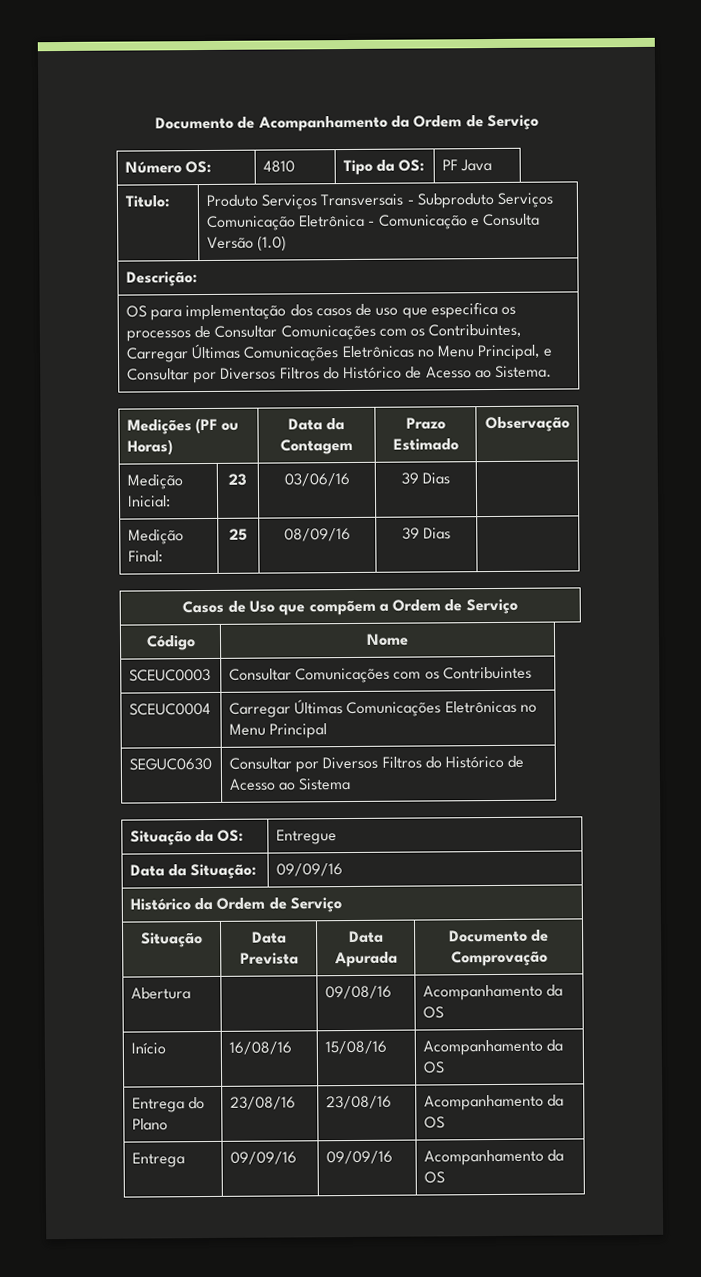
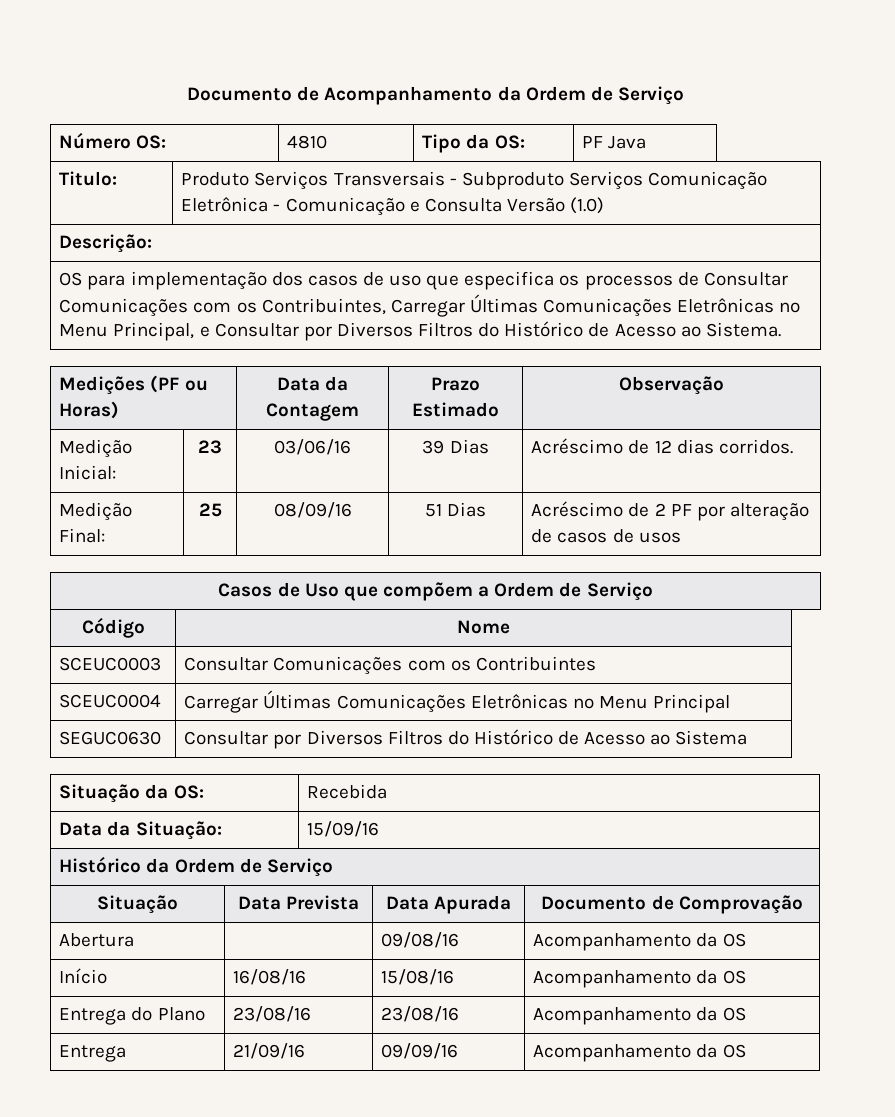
(451, 478) none -> [531,438,793,454] Acréscimo de 12 dias corridos.
[401,527,452,540] 39 Dias | -> [424,502,487,517] [531,501,809,521] [531,529,681,543] 51 Dias | Acréscimo de 2 PF por alteração de casos de usos
[275,829,337,845] Entregue -> [307,784,388,799] Recebida
[275,863,343,877] 09/09/16 -> [307,821,380,837] 15/09/16
[229,1151,297,1165] 09/09/16 -> [233,1043,306,1059] 21/09/16

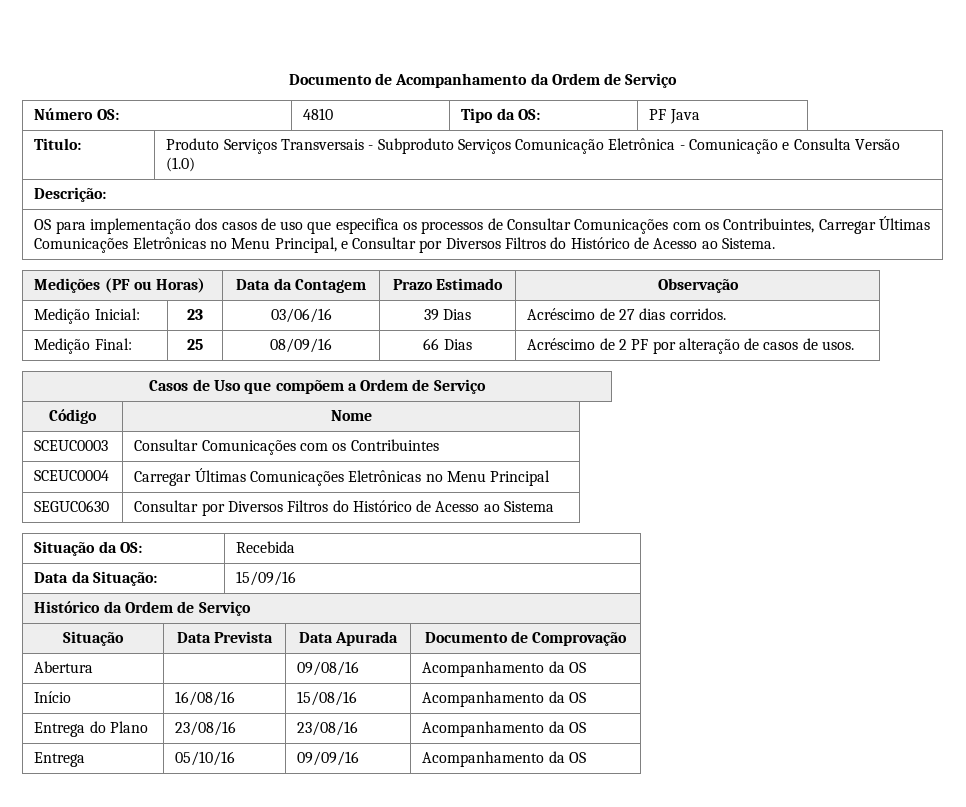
[654,440,672,453] 12 -> [618,309,635,320] 27
[424,504,442,517] 51 -> [423,338,440,350] 66
[638,532,681,543] usos -> [822,341,855,350] usos.
[233,1043,306,1059] 21/09/16 -> [175,751,236,766] 05/10/16

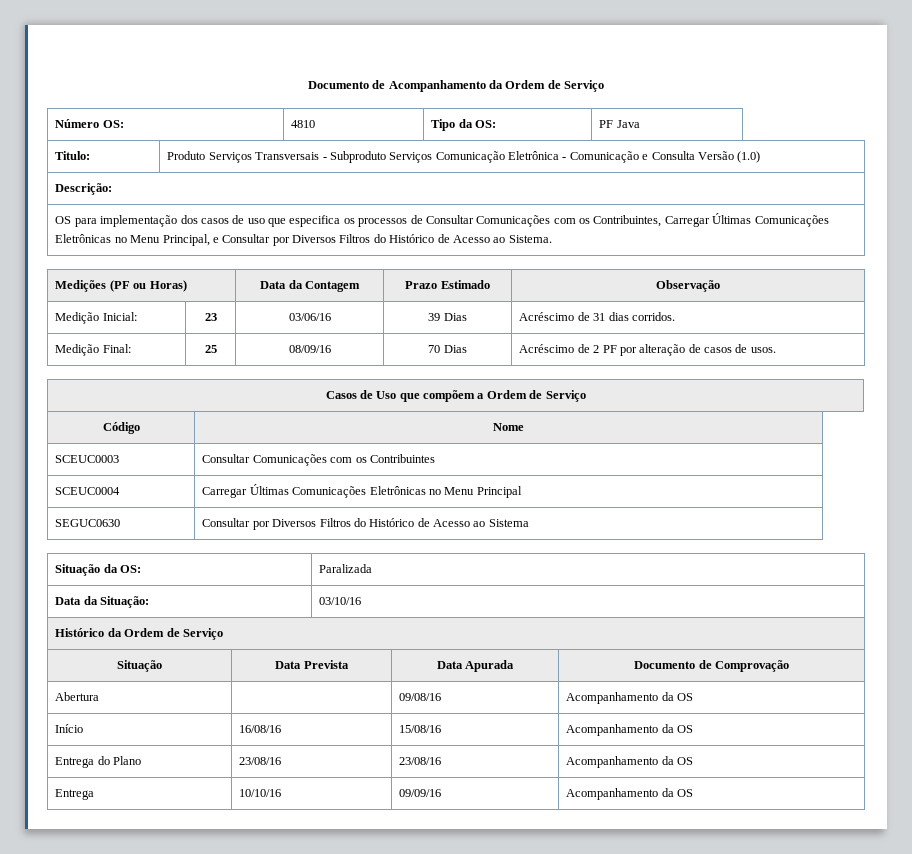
[618,309,635,320] 27 -> [593,313,606,321] 31
[423,338,440,350] 66 -> [428,345,441,353] 70
[236,541,296,553] Recebida -> [319,564,373,573] Paralizada
[236,571,297,586] 15/09/16 -> [319,597,362,605] 03/10/16
[175,751,236,766] 05/10/16 -> [239,789,282,797] 10/10/16

